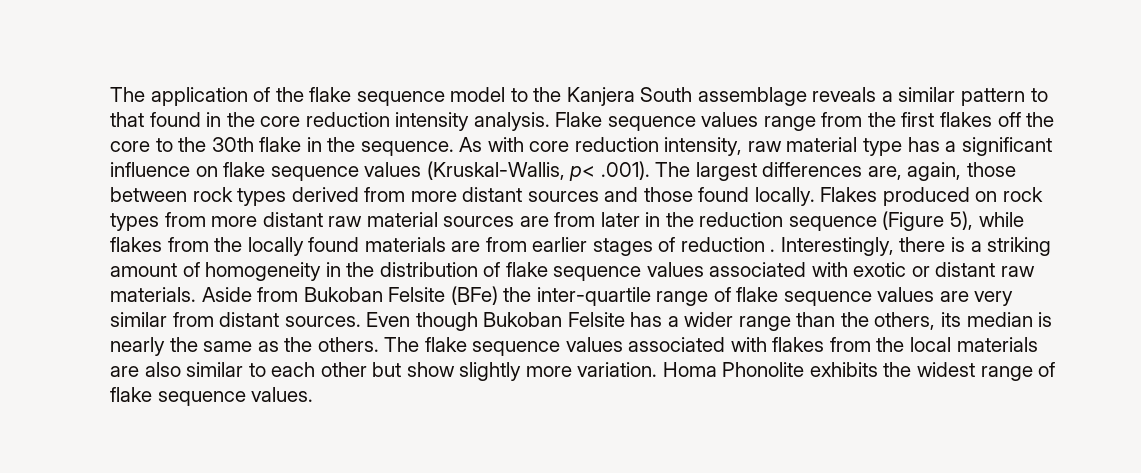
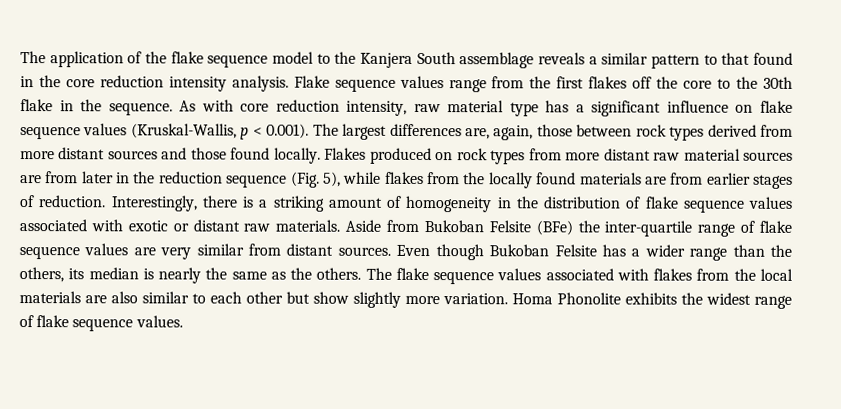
[569,161,650,181] p< .001). -> [240,123,310,140] p < 0.001).
[882,211,945,231] (Figure -> [290,171,320,188] (Fig.
[680,237,776,252] reduction . -> [38,195,107,208] reduction.

